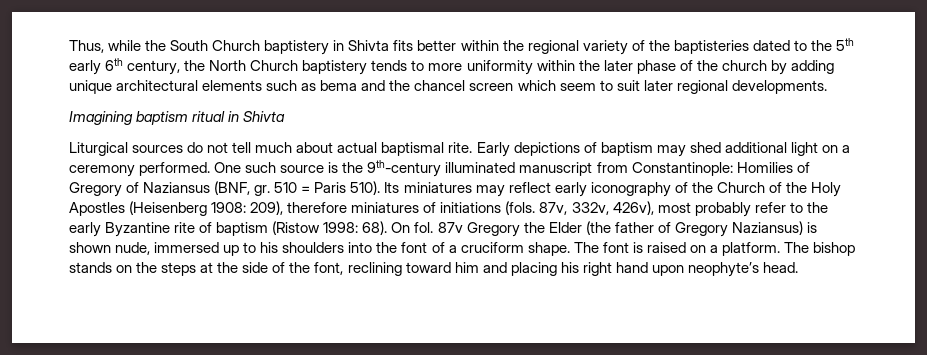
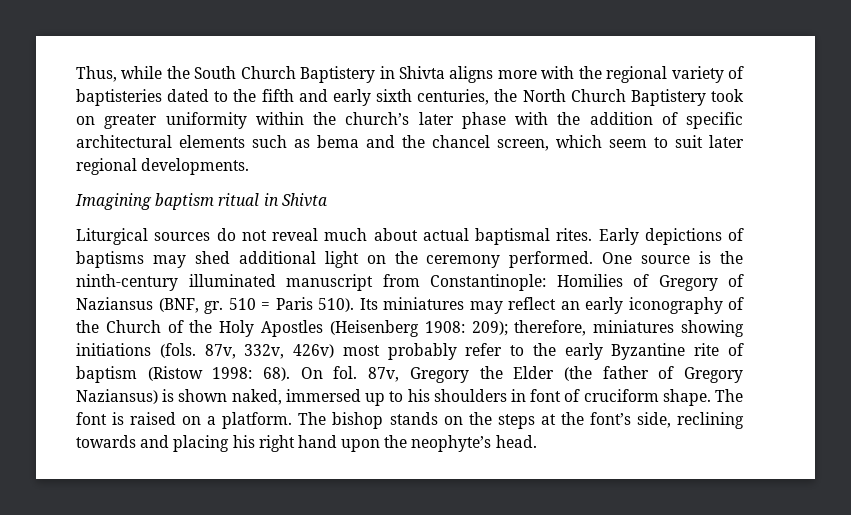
[264,40,499,55] baptistery in Shivta fits better within -> [300,66,575,83] Baptistery in Shivta aligns more with
[648,40,670,51] the -> (745, 72) none
[835,38,854,51] [69,58,463,75] 5th early 6th century, the North Church baptistery tends to more -> [261,89,744,106] [76,114,158,129] fifth and early sixth centuries, the North Church Baptistery took on greater
(600, 65) none -> [345,112,410,125] church’s
[679,60,834,75] [69,80,112,94] of the church by adding unique -> [515,112,743,129] with the addition of specific
[469,83,514,91] screen -> [497,139,549,151] screen,
[232,142,252,153] tell -> [272,228,318,241] reveal
[448,142,473,153] rite. -> [556,228,593,241] rites.
[600,142,653,156] baptism -> [76,251,144,268] baptisms
[841,145,850,153] a -> [394,251,418,264] the
[245,162,277,173] such -> (633, 258) none
[367,160,442,177] 9th-century -> [76,274,178,291] ninth-century
(551, 187) none -> [560,301,580,310] an
[250,201,437,215] 209), therefore miniatures of -> [471,320,744,337] 209); therefore, miniatures showing
[612,201,654,215] 426v), -> [293,344,335,358] 426v)
[437,222,463,233] 87v -> [368,367,400,382] 87v,
[115,242,151,255] nude, -> [231,389,282,405] naked,
[348,242,398,253] into the -> [510,389,526,402] in
[448,245,457,253] a -> (581, 395) none
[242,262,479,276] side of the font, reclining toward him -> [589,412,744,429] [76,435,136,448] font’s side, reclining towards
(684, 270) none -> [384,435,408,448] the

